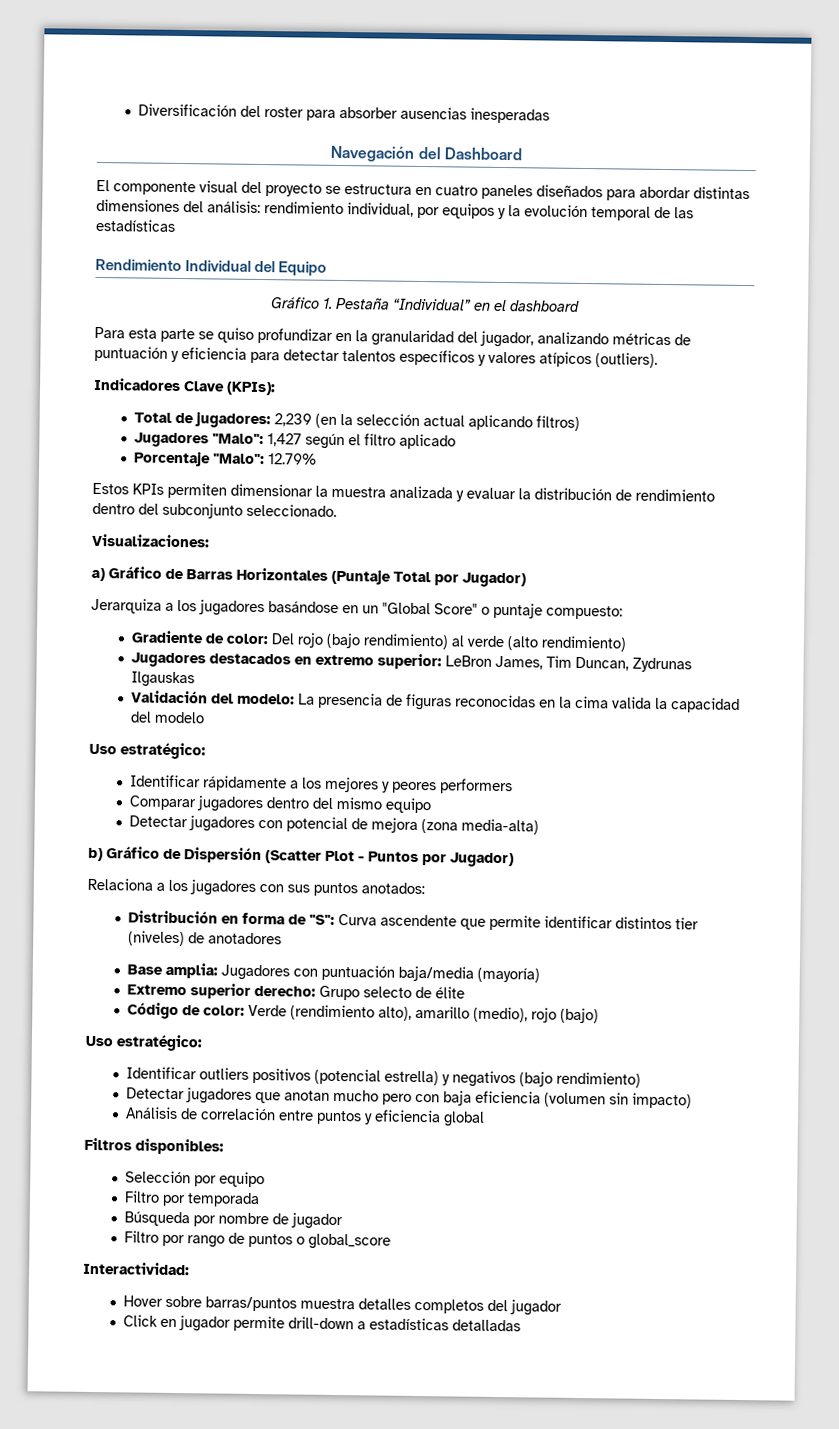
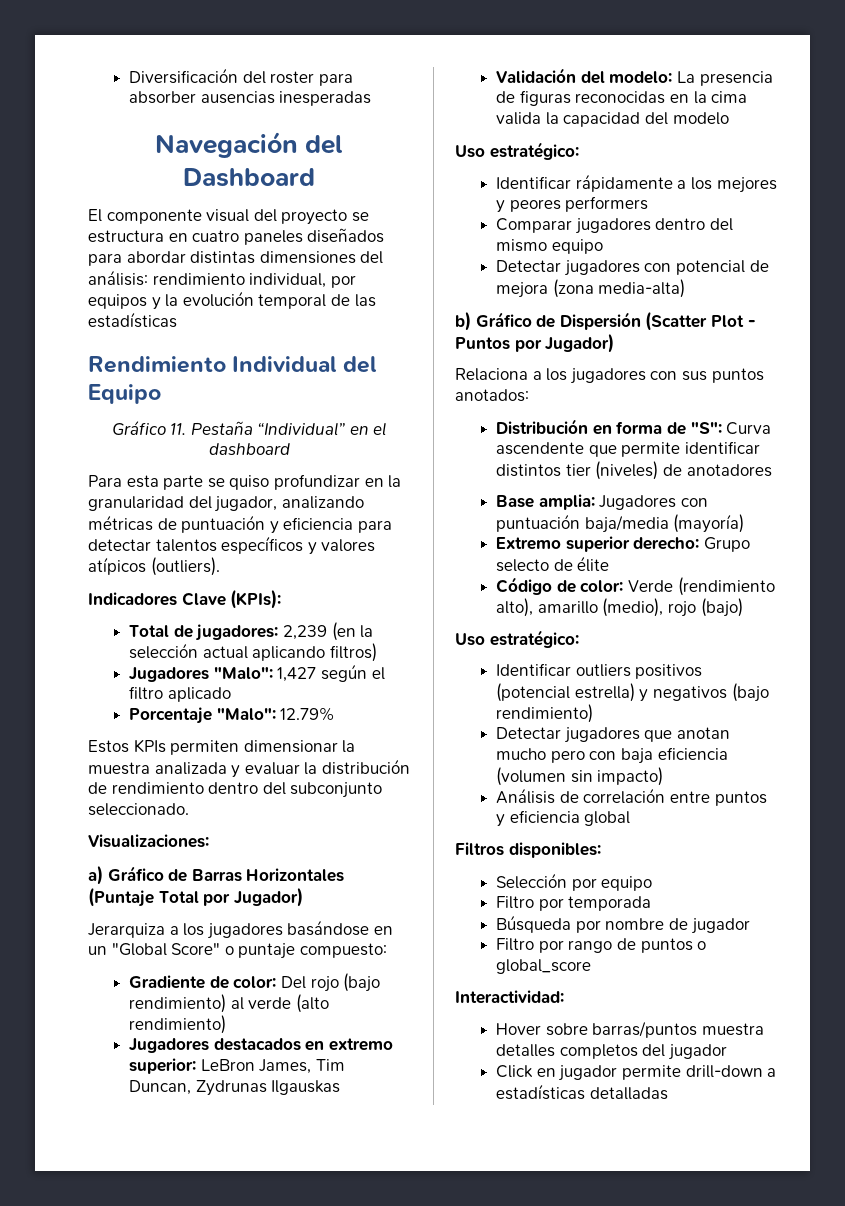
[323,297,333,309] 1. -> [170,423,187,435] 11.

